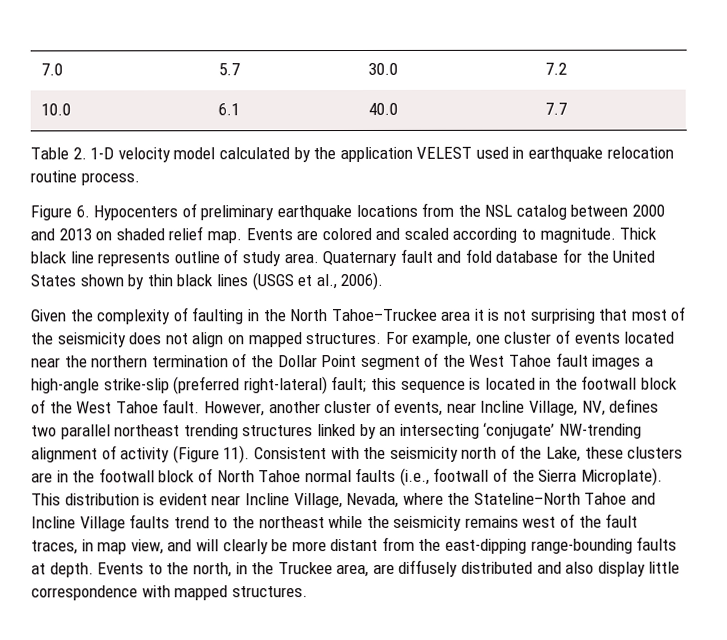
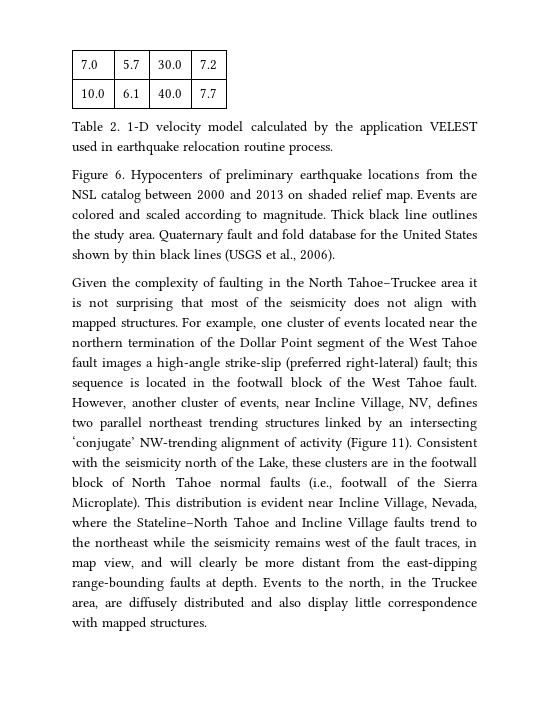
[97,249,239,267] represents outline of -> [431,209,477,220] [72,229,90,239] outlines the
[227,335,245,345] on -> [451,297,478,307] with

